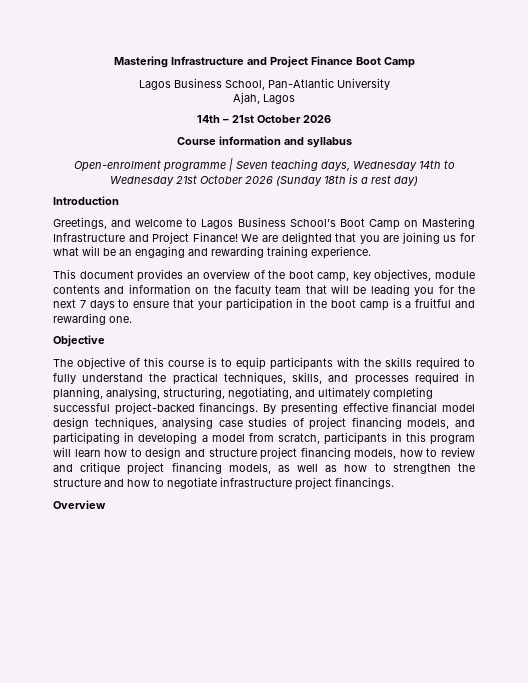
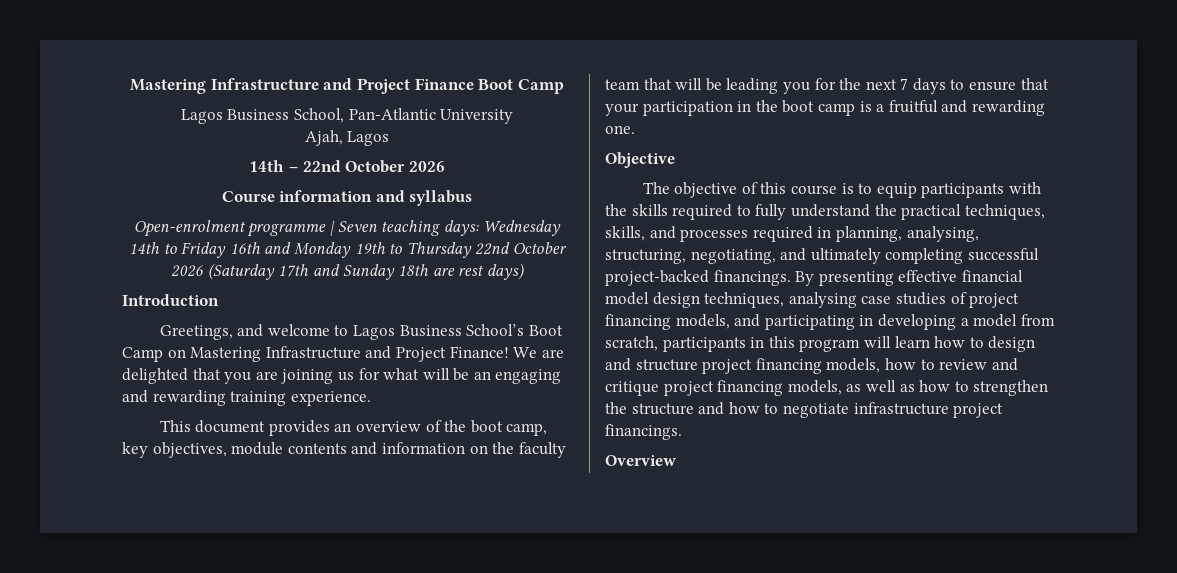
[232,115,254,123] 21st -> [302,160,341,172] 22nd
[320,161,350,171] days, -> [443,220,479,236] days:
[110,174,418,186] Wednesday 21st October 2026 (Sunday 18th is a rest day) -> [181,242,567,258] [171,263,524,280] Friday 16th and Monday 19th to Thursday 22nd October 2026 (Saturday 17th and Sunday 18th are rest days)

